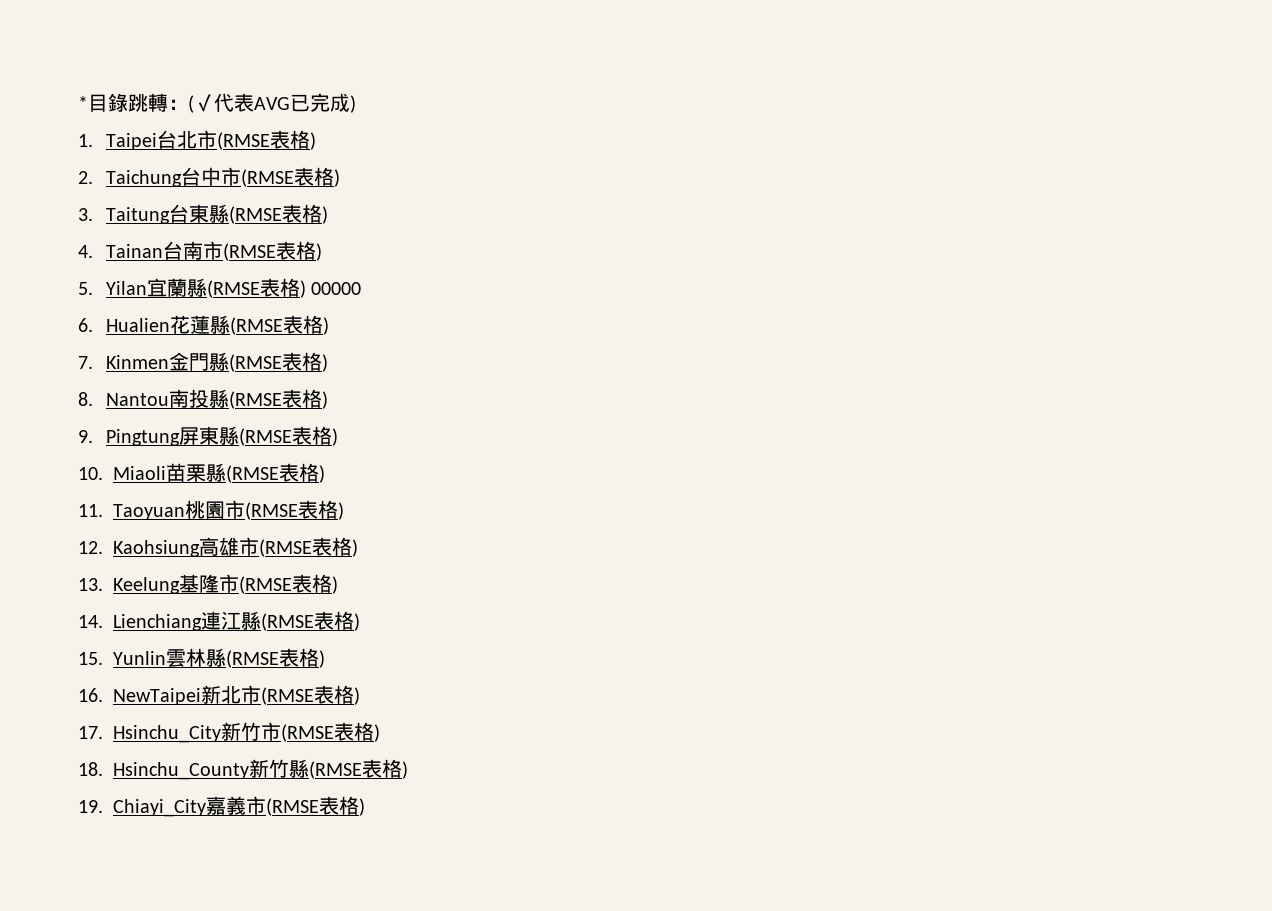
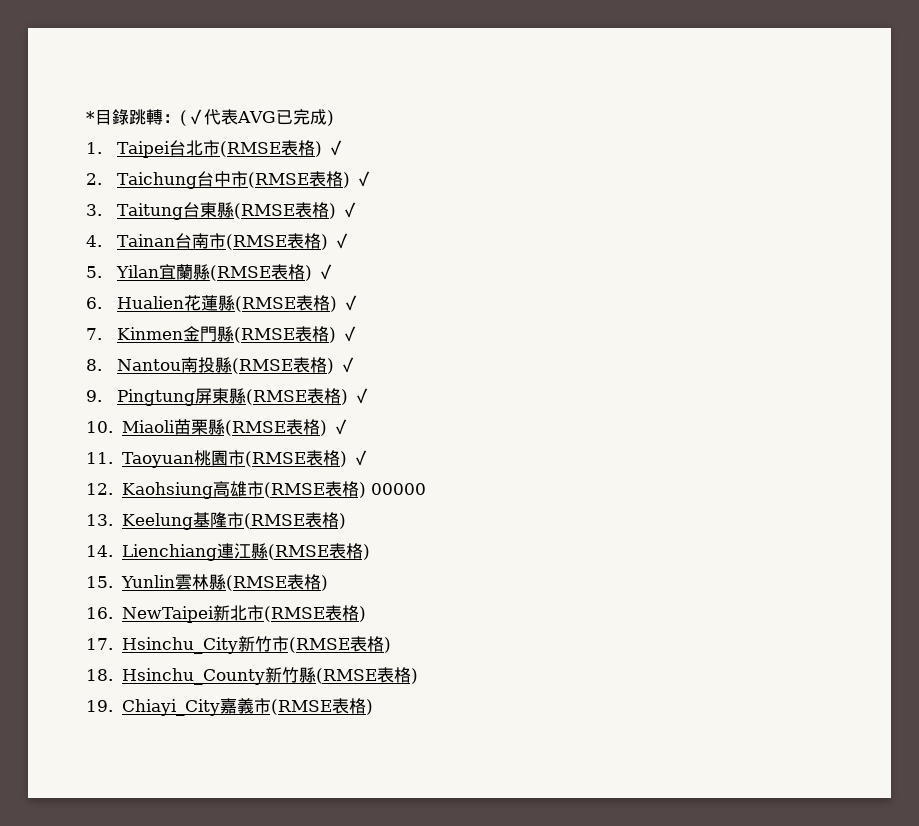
(317, 141) none -> [327,140,345,156] ✓
(341, 178) none -> [355,171,373,187] ✓
(329, 215) none -> [341,202,359,218] ✓
(323, 252) none -> [333,233,351,249] ✓
[311,282,362,295] 00000 -> [317,264,335,280] ✓
(330, 326) none -> [342,295,360,311] ✓
(329, 363) none -> [341,326,359,342] ✓
(329, 400) none -> [339,357,357,373] ✓
(339, 437) none -> [353,388,371,404] ✓
(325, 474) none -> [331,419,349,435] ✓
(344, 511) none -> [352,450,370,466] ✓
(358, 548) none -> [370,483,426,495] 00000

